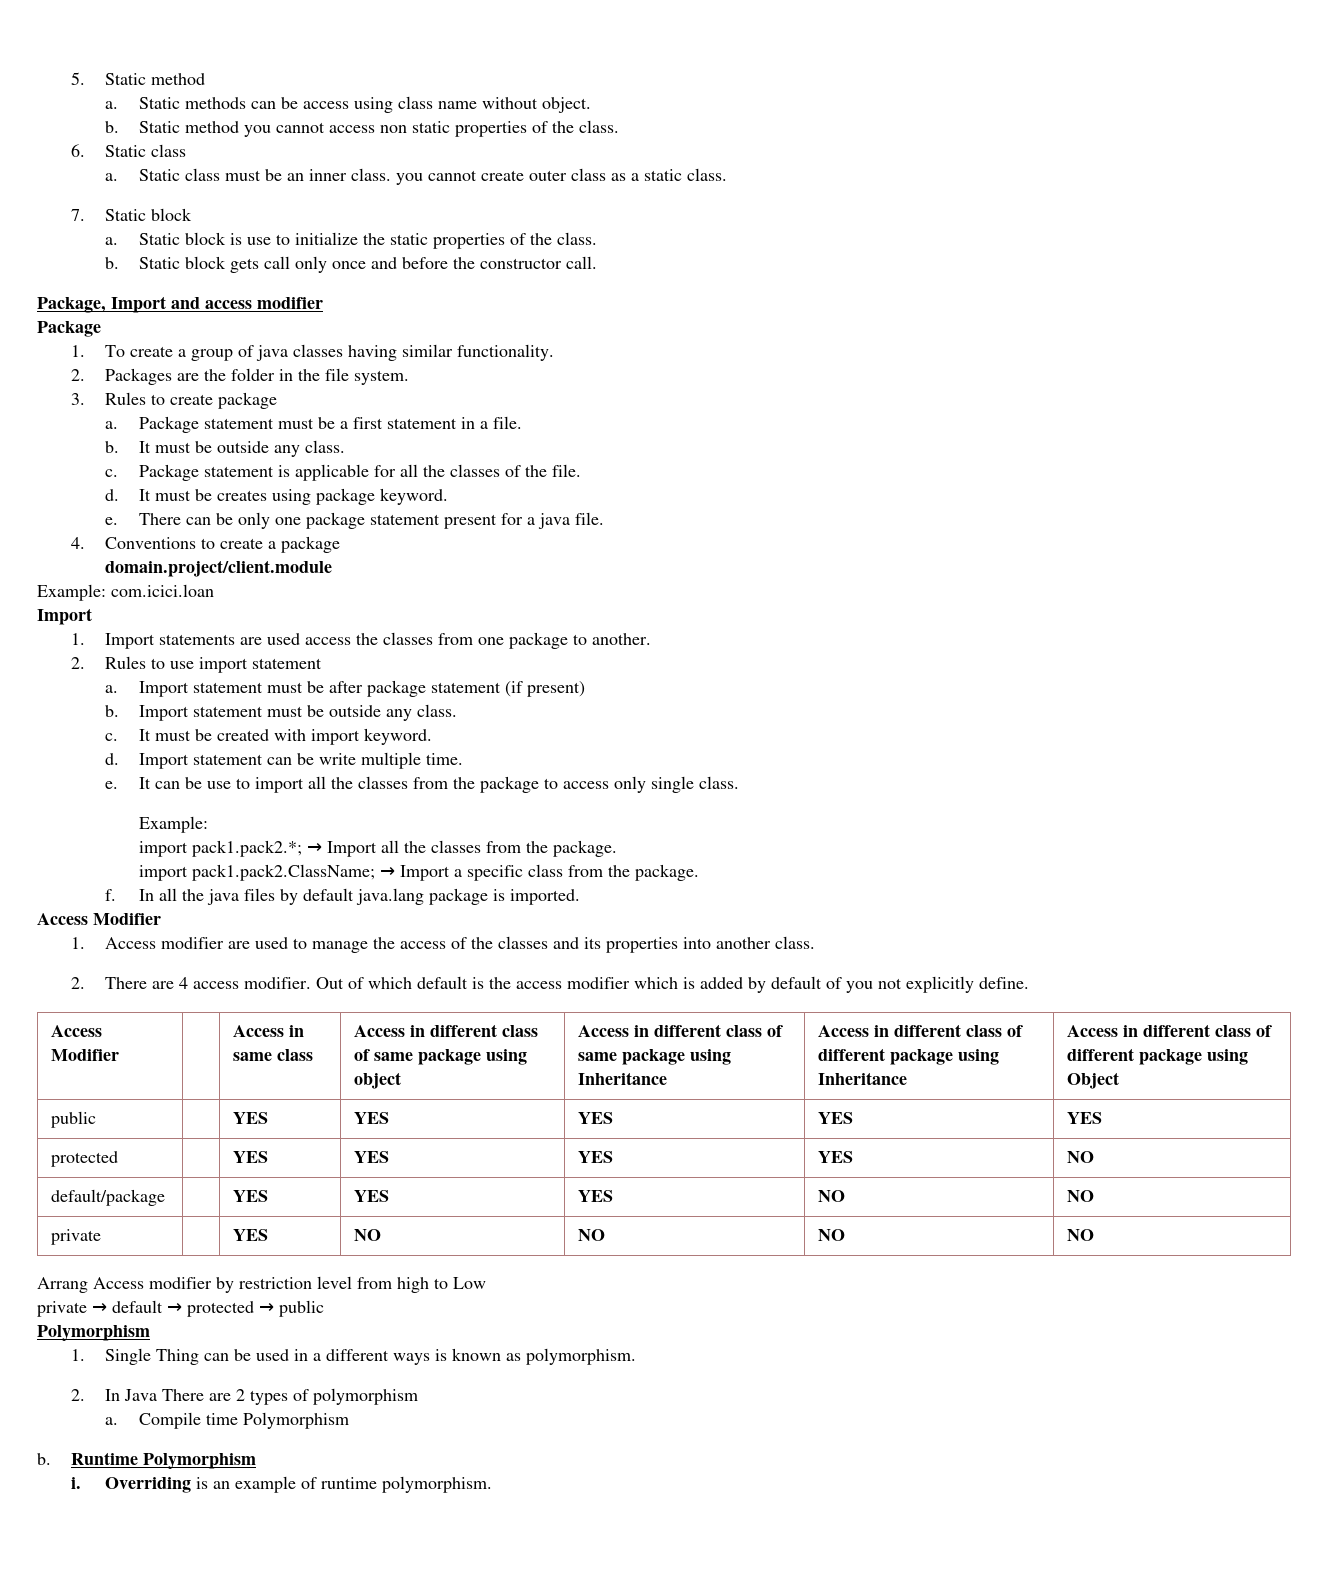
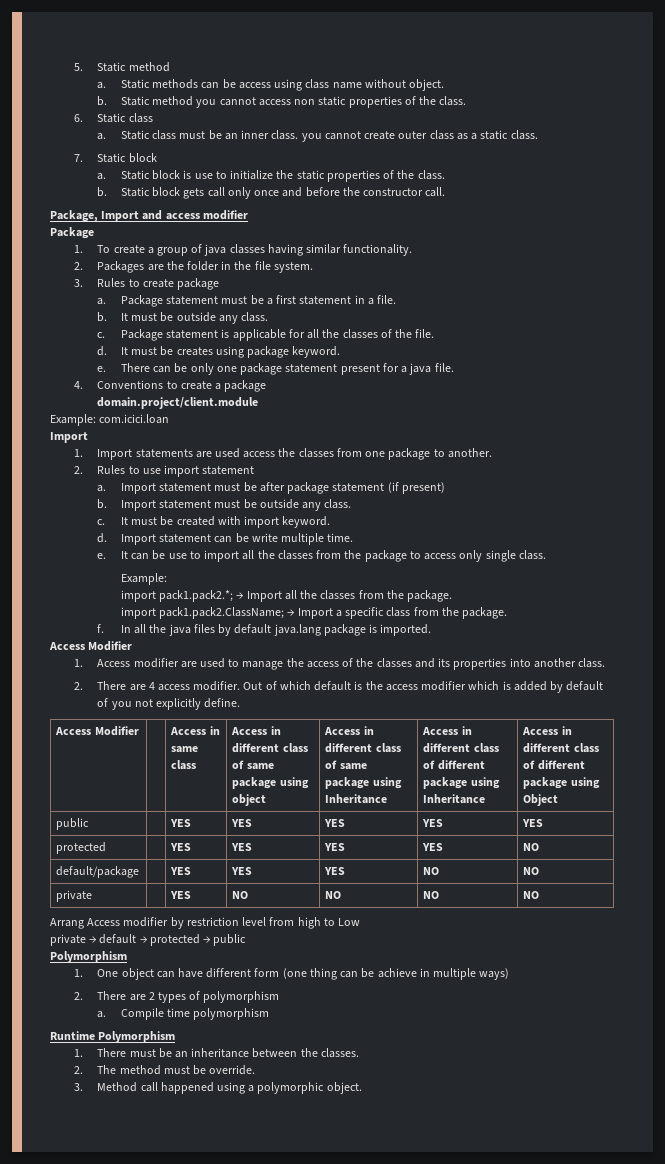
[105,1348,637,1365] [71,1389,158,1401] Single Thing can be used in a different ways is known as polymorphism. // 2. In Java -> [97,968,510,980] [73,992,83,1000] One object can have different form (one thing can be achieve in multiple ways) // 2.
[243,1412,350,1429] [37,1453,51,1465] Polymorphism // b. -> [193,1008,270,1020] polymorphism //
[71,1476,493,1493] i. Overriding is an example of runtime polymorphism. -> [73,1048,359,1058] [73,1065,256,1075] [73,1082,362,1094] 1. There must be an inheritance between the classes. // 2. The method must be override. // 3. Method call happened using a polymorphic object.

